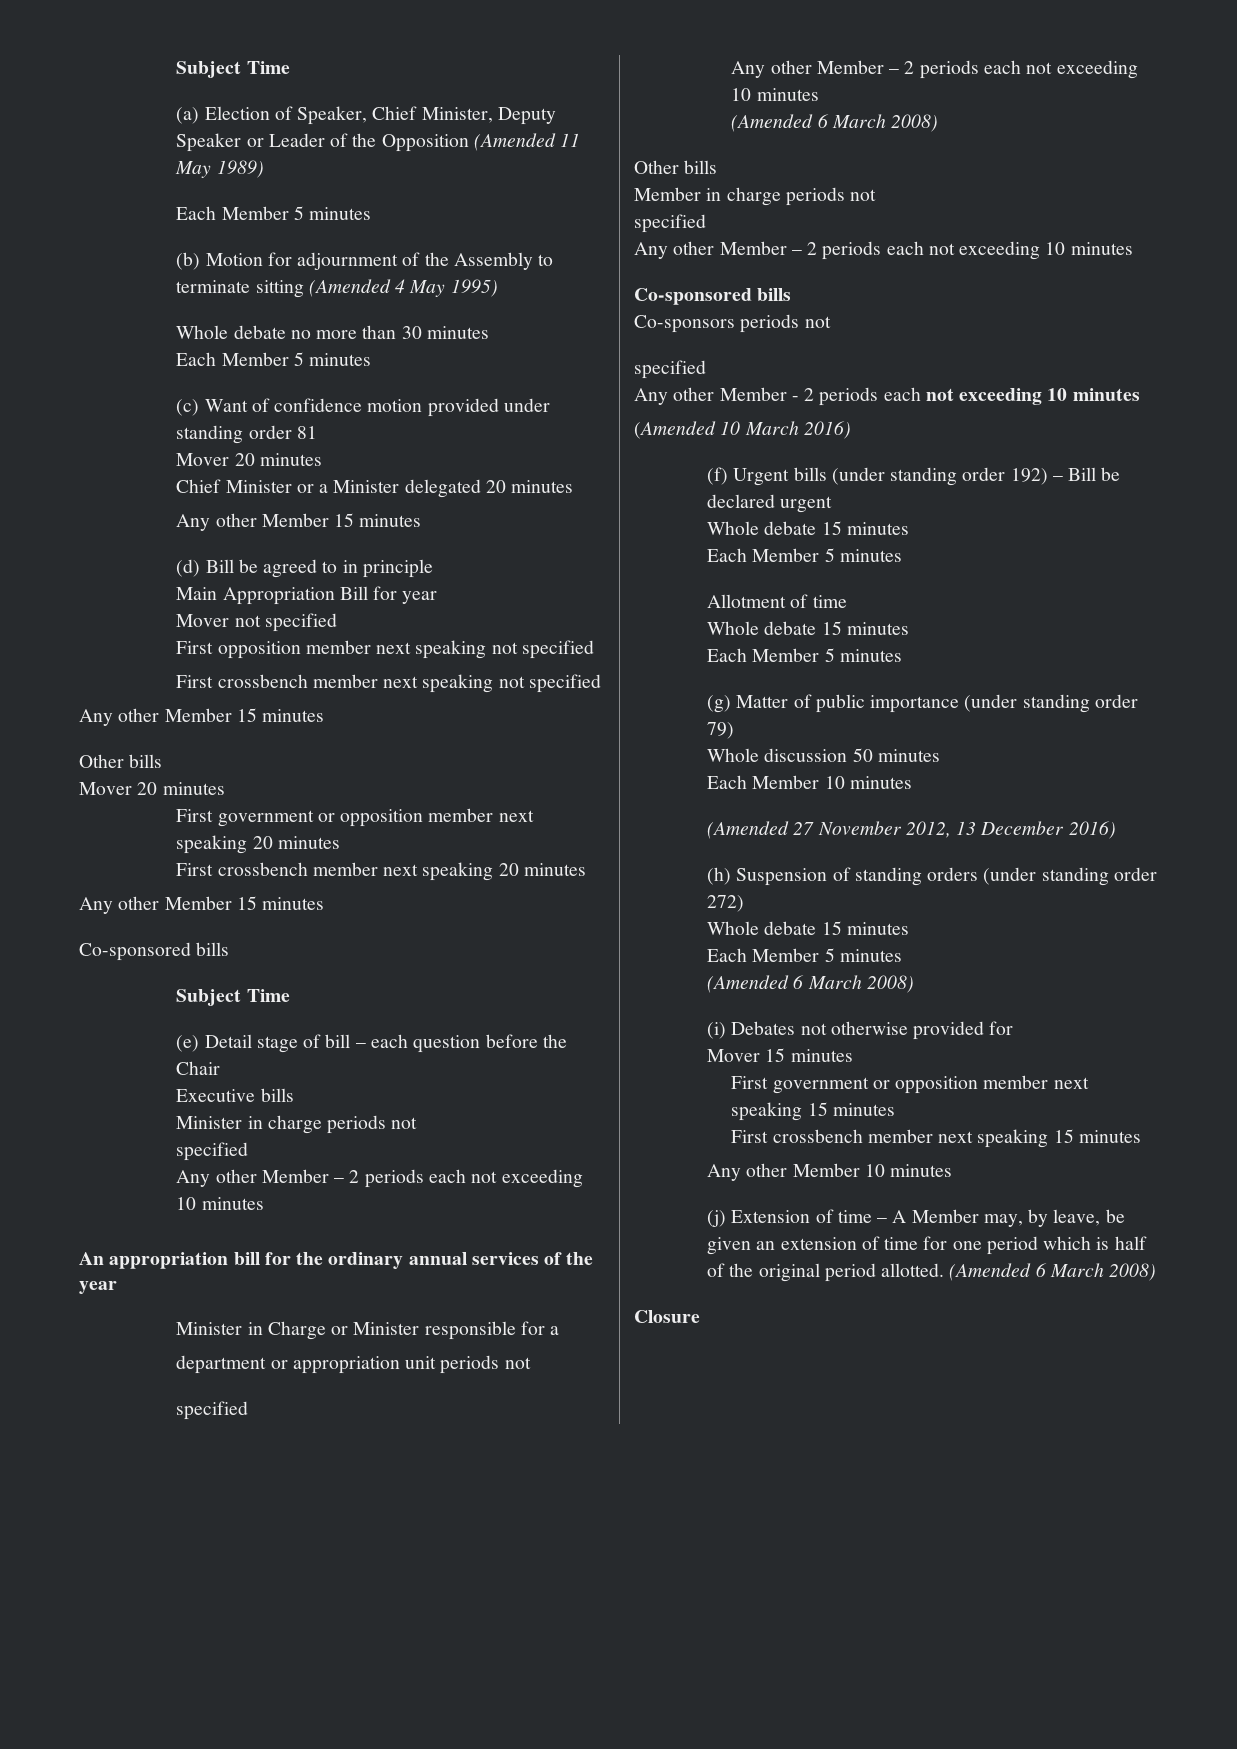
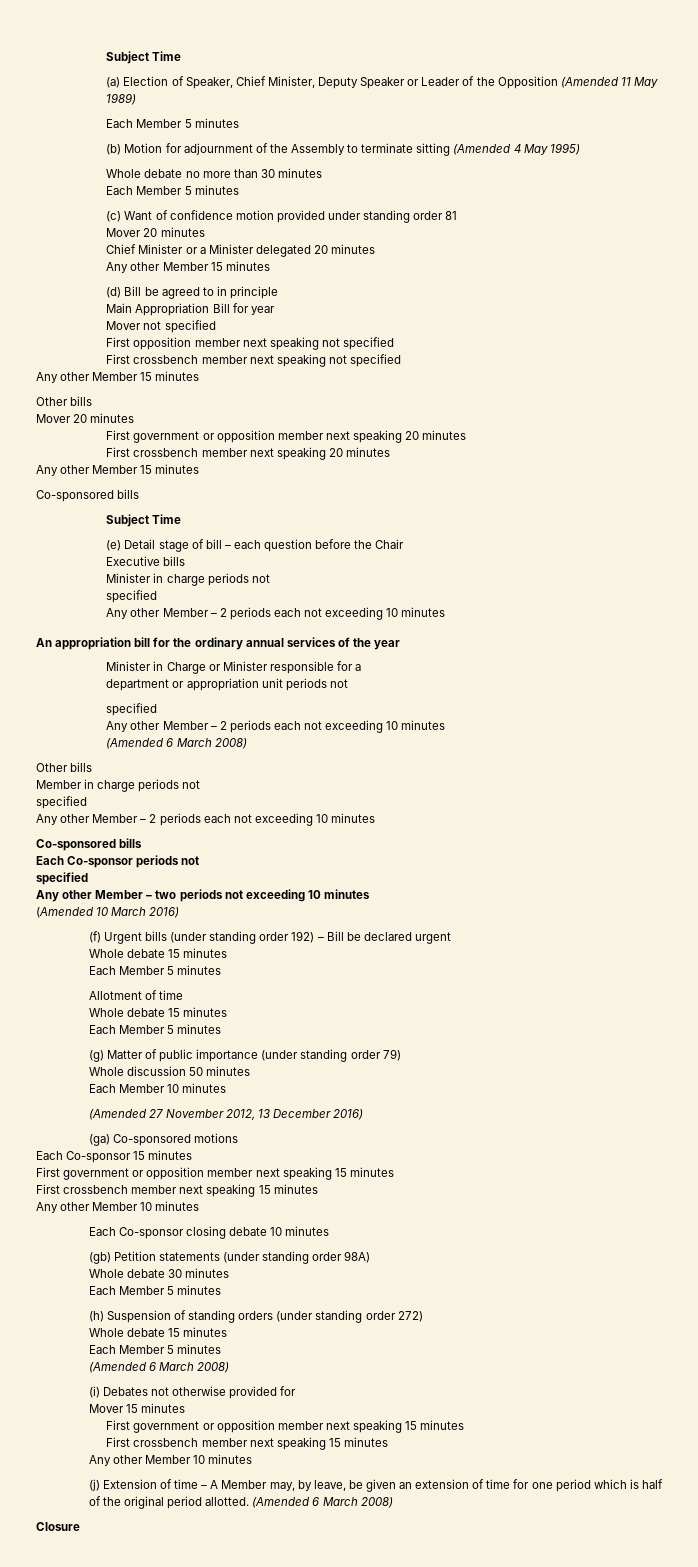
[634,314,831,333] [634,360,706,379] [634,387,921,406] Co-sponsors periods not // specified // Any other Member - 2 periods each -> [36,855,200,868] [36,872,88,885] [36,889,223,902] Each Co-sponsor periods not // specified // Any other Member – two periods
(1116, 830) none -> [88,1133,238,1146] [36,1150,193,1163] [36,1167,394,1180] [36,1184,318,1197] [36,1201,200,1213] [88,1226,330,1239] [88,1251,371,1264] [88,1268,230,1278] [88,1285,222,1295] // (ga) Co-sponsored motions // Each Co-sponsor 15 minutes // First government or opposition member next speaking 15 minutes // First crossbench member next speaking 15 minutes // Any other Member 10 minutes // Each Co-sponsor closing debate 10 minutes // (gb) Petition statements (under standing order 98A) // Whole debate 30 minutes // Each Member 5 minutes

